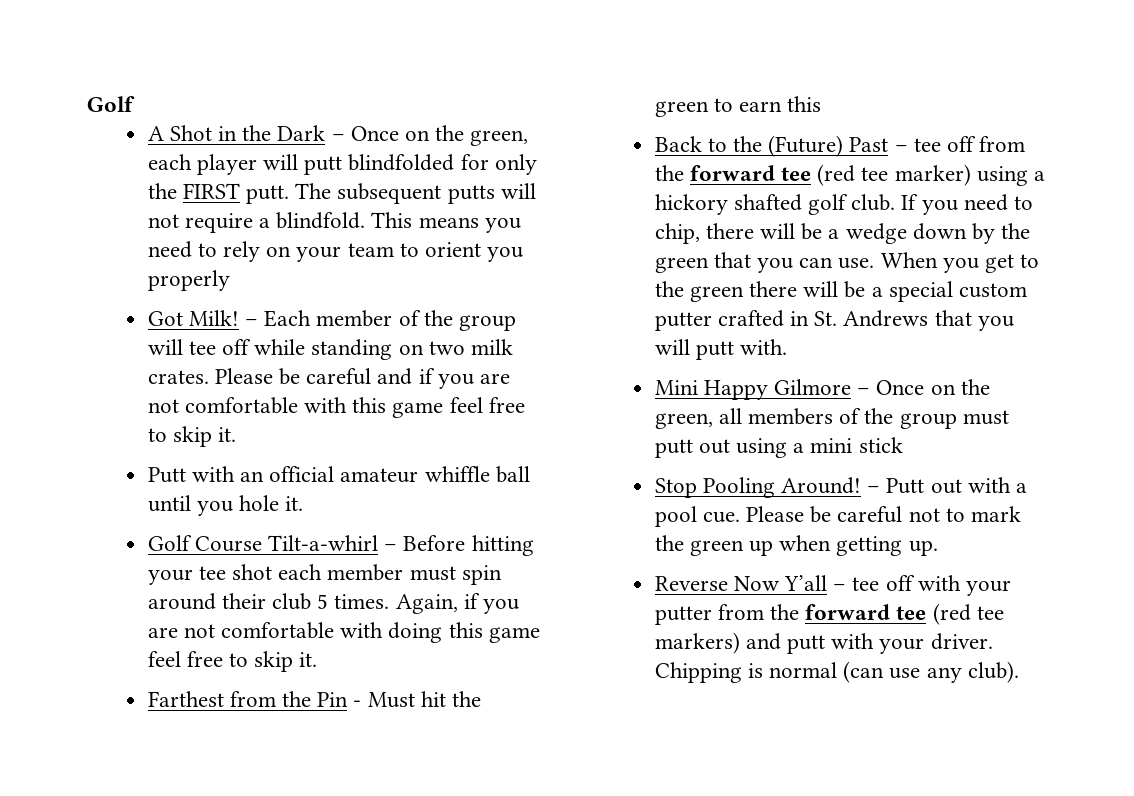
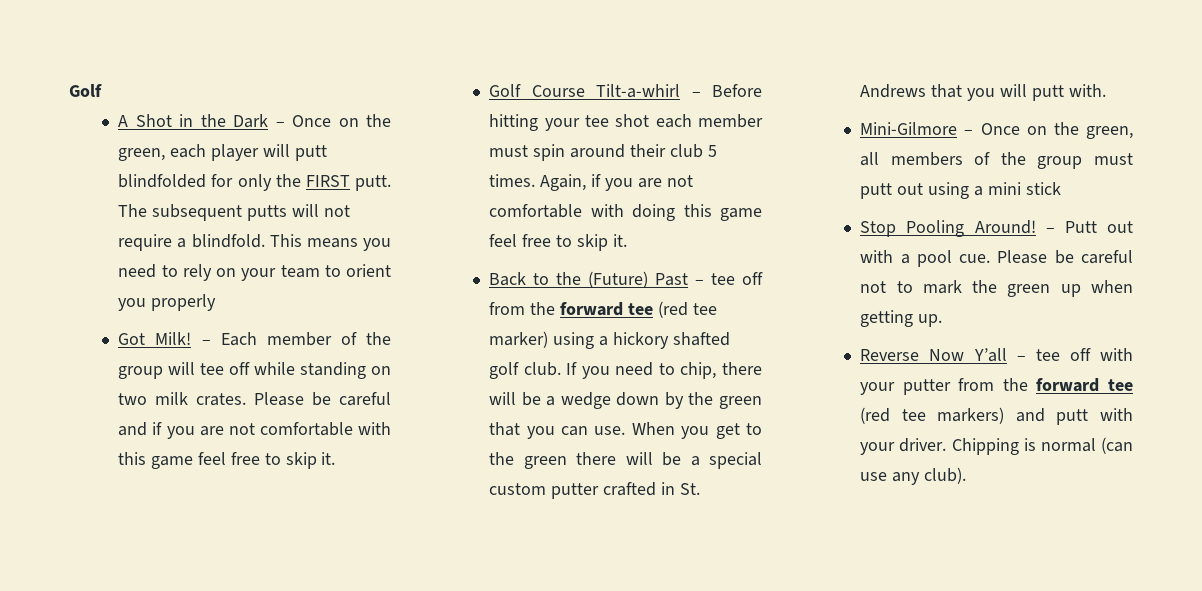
[147,466,530,483] [147,495,304,516] // Putt with an official amateur whiffle ball until you hole it. -> (336, 458) none
[147,691,482,708] [654,96,822,117] // Farthest from the Pin - Must hit the green to earn this -> (627, 240) none
[654,379,852,400] Mini Happy Gilmore -> [860,122,958,135] Mini-Gilmore

